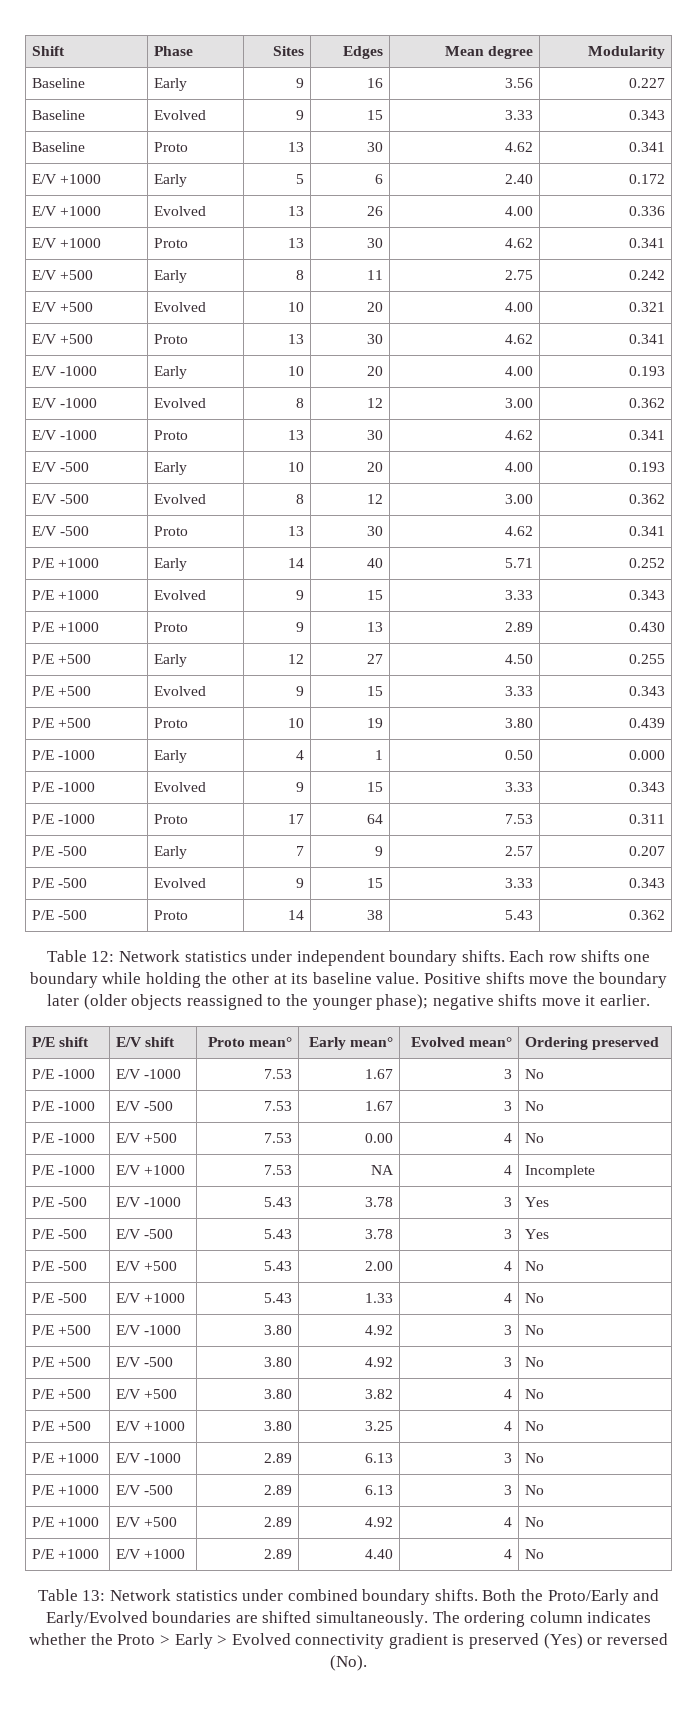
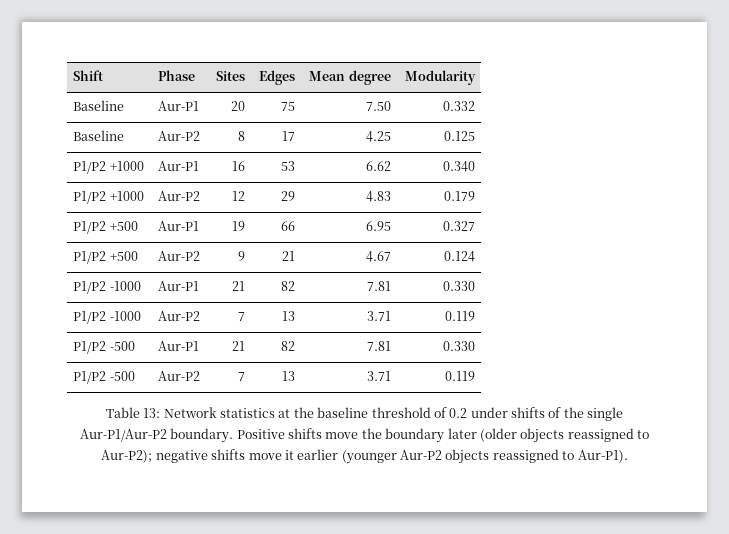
[154,78,188,91] [295,78,304,88] [366,78,383,88] [504,78,533,88] [628,78,665,88] [32,110,86,120] [154,110,207,120] [295,110,304,120] [366,110,383,120] [504,110,533,120] [628,110,665,120] [32,142,86,152] [154,142,189,152] [287,142,304,152] [366,142,383,152] [504,142,533,152] [628,142,665,152] [32,174,102,184] [154,174,188,187] [295,174,304,184] [374,174,383,184] [504,174,533,184] [628,174,665,184] [32,206,102,216] [154,206,207,216] [287,206,304,216] [366,206,383,216] [504,206,533,216] [628,206,665,216] [32,238,102,248] [154,238,189,248] [287,238,304,248] [366,238,383,248] [504,238,533,248] [628,238,665,248] [32,270,94,280] [154,270,188,283] [295,270,304,280] [366,270,383,280] [504,270,533,280] [628,270,665,280] [32,302,94,312] [154,302,207,312] [287,302,304,312] [366,302,383,312] [504,302,533,312] [628,302,665,312] [32,334,94,344] [154,334,189,344] [287,334,304,344] [366,334,383,344] [504,334,533,344] [628,334,665,344] [32,366,98,376] [154,366,188,379] [287,366,304,376] [366,366,383,376] [504,366,533,376] [628,366,665,376] [32,398,98,408] [154,398,207,408] [295,398,304,408] [366,398,383,408] [504,398,533,408] [628,398,665,408] [32,430,98,440] [154,430,189,440] [287,430,304,440] [366,430,383,440] [504,430,533,440] [628,430,665,440] [32,462,90,472] [154,462,188,475] [287,462,304,472] [366,462,383,472] [504,462,533,472] [628,462,665,472] [32,494,90,504] [154,494,207,504] [295,494,304,504] [366,494,383,504] [504,494,533,504] [628,494,665,504] [32,526,90,536] [154,526,189,536] [287,526,304,536] [366,526,383,536] [504,526,533,536] [628,526,665,536] [32,558,100,568] [154,558,188,571] [287,558,304,568] [366,558,383,568] [504,558,533,568] [628,558,665,568] [32,590,100,600] [154,590,207,600] [295,590,304,600] [366,590,383,600] [504,590,533,600] [628,590,665,600] [32,622,100,632] [154,622,189,632] [295,622,304,632] [366,622,383,632] [504,622,533,632] [628,622,665,632] [32,654,92,664] [154,654,188,667] [287,654,304,664] [366,654,383,664] [504,654,533,664] [628,654,665,664] [32,686,92,696] [154,686,207,696] [295,686,304,696] [366,686,383,696] [504,686,533,696] [628,686,665,696] [32,718,92,728] [154,718,189,728] [287,718,304,728] [366,718,383,728] [504,718,533,728] [628,718,665,728] [32,750,96,760] [154,750,188,763] [295,750,304,760] [374,750,383,760] [504,750,533,760] [628,750,665,760] [32,782,96,792] [154,782,207,792] [295,782,304,792] [366,782,383,792] [504,782,533,792] [628,782,665,792] [32,814,96,824] [154,814,189,824] [287,814,304,824] [366,814,383,824] [504,814,533,824] [628,814,665,824] [32,846,88,856] [154,846,188,859] [295,846,304,856] [374,846,383,856] [504,846,533,856] [628,846,665,856] [32,878,88,888] [154,878,207,888] [295,878,304,888] [366,878,383,888] [504,878,533,888] [628,878,665,888] [32,910,88,920] [154,910,189,920] [287,910,304,920] [366,910,383,920] [504,910,533,920] [628,910,665,920] [46,950,651,966] [29,972,420,988] Early | 9 | 16 | 3.56 | 0.227 // Baseline | Evolved | 9 | 15 | 3.33 | 0.343 // Baseline | Proto | 13 | 30 | 4.62 | 0.341 // E/V +1000 | Early | 5 | 6 | 2.40 | 0.172 // E/V +1000 | Evolved | 13 | 26 | 4.00 | 0.336 // E/V +1000 | Proto | 13 | 30 | 4.62 | 0.341 // E/V +500 | Early | 8 | 11 | 2.75 | 0.242 // E/V +500 | Evolved | 10 | 20 | 4.00 | 0.321 // E/V +500 | Proto | 13 | 30 | 4.62 | 0.341 // E/V -1000 | Early | 10 | 20 | 4.00 | 0.193 // E/V -1000 | Evolved | 8 | 12 | 3.00 | 0.362 // E/V -1000 | Proto | 13 | 30 | 4.62 | 0.341 // E/V -500 | Early | 10 | 20 | 4.00 | 0.193 // E/V -500 | Evolved | 8 | 12 | 3.00 | 0.362 // E/V -500 | Proto | 13 | 30 | 4.62 | 0.341 // P/E +1000 | Early | 14 | 40 | 5.71 | 0.252 // P/E +1000 | Evolved | 9 | 15 | 3.33 | 0.343 // P/E +1000 | Proto | 9 | 13 | 2.89 | 0.430 // P/E +500 | Early | 12 | 27 | 4.50 | 0.255 // P/E +500 | Evolved | 9 | 15 | 3.33 | 0.343 // P/E +500 | Proto | 10 | 19 | 3.80 | 0.439 // P/E -1000 | Early | 4 | 1 | 0.50 | 0.000 // P/E -1000 | Evolved | 9 | 15 | 3.33 | 0.343 // P/E -1000 | Proto | 17 | 64 | 7.53 | 0.311 // P/E -500 | Early | 7 | 9 | 2.57 | 0.207 // P/E -500 | Evolved | 9 | 15 | 3.33 | 0.343 // P/E -500 | Proto | 14 | 38 | 5.43 | 0.362 // Table 12: Network statistics under independent boundary shifts. Each row shifts one boundary while holding the other at its baseline value. -> [158,101,200,111] [230,101,245,111] [280,102,295,111] [365,101,391,111] [442,101,475,111] [73,130,125,141] [158,131,201,141] [237,131,245,141] [281,131,295,141] [365,131,391,142] [443,131,475,141] [73,161,144,174] [158,161,200,171] [231,161,245,171] [280,161,295,171] [365,161,391,171] [442,161,475,172] [73,191,144,204] [158,191,201,201] [231,191,245,201] [280,191,295,201] [365,191,391,202] [443,191,475,201] [73,221,138,234] [158,221,200,231] [231,221,245,231] [280,221,295,231] [365,221,391,231] [442,221,475,231] [73,251,138,264] [158,251,201,261] [237,251,245,261] [281,251,295,261] [365,251,391,262] [443,251,475,262] [73,281,141,294] [158,281,200,291] [231,281,245,291] [280,281,295,291] [366,281,391,291] [442,281,475,291] [73,311,141,324] [158,311,201,321] [237,312,245,321] [281,311,295,321] [366,311,391,321] [444,311,475,321] [73,341,135,354] [158,341,200,351] [231,341,245,351] [280,341,295,351] [366,341,391,351] [442,341,475,351] [73,371,135,384] [158,371,201,381] [237,372,245,381] [281,371,295,381] [366,371,391,381] [444,371,475,381] [105,407,624,421] [79,428,234,443] Aur-P1 | 20 | 75 | 7.50 | 0.332 // Baseline | Aur-P2 | 8 | 17 | 4.25 | 0.125 // P1/P2 +1000 | Aur-P1 | 16 | 53 | 6.62 | 0.340 // P1/P2 +1000 | Aur-P2 | 12 | 29 | 4.83 | 0.179 // P1/P2 +500 | Aur-P1 | 19 | 66 | 6.95 | 0.327 // P1/P2 +500 | Aur-P2 | 9 | 21 | 4.67 | 0.124 // P1/P2 -1000 | Aur-P1 | 21 | 82 | 7.81 | 0.330 // P1/P2 -1000 | Aur-P2 | 7 | 13 | 3.71 | 0.119 // P1/P2 -500 | Aur-P1 | 21 | 82 | 7.81 | 0.330 // P1/P2 -500 | Aur-P2 | 7 | 13 | 3.71 | 0.119 // Table 13: Network statistics at the baseline threshold of 0.2 under shifts of the single Aur-P1/Aur-P2 boundary.
[285,994,429,1010] the younger phase); -> [101,450,153,463] Aur-P2);
[600,994,651,1006] [32,1037,90,1047] [116,1037,176,1047] [207,1037,292,1047] [308,1037,393,1050] [410,1037,512,1047] [525,1037,660,1050] [32,1069,96,1079] [116,1069,182,1079] [263,1069,292,1079] [364,1069,393,1079] [503,1069,512,1079] [525,1069,545,1079] [32,1101,96,1111] [116,1101,174,1111] [263,1101,292,1111] [364,1101,393,1111] [503,1101,512,1111] [525,1101,545,1111] [32,1133,96,1143] [116,1133,178,1143] [263,1133,292,1143] [364,1133,393,1143] [503,1133,512,1143] [525,1133,545,1143] [32,1165,96,1175] [116,1165,186,1175] [263,1165,292,1175] [370,1165,394,1175] [503,1165,512,1175] [525,1165,596,1178] [32,1197,88,1207] [116,1197,182,1207] [263,1197,292,1207] [364,1197,393,1207] [503,1197,512,1207] [525,1197,550,1207] [32,1229,88,1239] [116,1229,174,1239] [263,1229,292,1239] [364,1229,393,1239] [503,1229,512,1239] [525,1229,550,1239] [32,1261,88,1271] [116,1261,178,1271] [263,1261,292,1271] [364,1261,393,1271] [503,1261,512,1271] [525,1261,545,1271] [32,1293,88,1303] [116,1293,186,1303] [263,1293,292,1303] [364,1293,393,1303] [503,1293,512,1303] [525,1293,545,1303] [32,1325,92,1335] [116,1325,182,1335] [263,1325,292,1335] [364,1325,393,1335] [503,1325,512,1335] [525,1325,545,1335] [32,1357,92,1367] [116,1357,174,1367] [263,1357,292,1367] [364,1357,393,1367] [503,1357,512,1367] [525,1357,545,1367] [32,1389,92,1399] [116,1389,178,1399] [263,1389,292,1399] [364,1389,393,1399] [503,1389,512,1399] [525,1389,545,1399] [32,1421,92,1431] [116,1421,186,1431] [263,1421,292,1431] [364,1421,393,1431] [503,1421,512,1431] [525,1421,545,1431] [32,1453,100,1463] [116,1453,182,1463] [263,1453,292,1463] [364,1453,393,1463] [503,1453,512,1463] [525,1453,545,1463] [32,1485,100,1495] [116,1485,174,1495] [263,1485,292,1495] [364,1485,393,1495] [503,1485,512,1495] [525,1485,545,1495] [32,1517,100,1527] [116,1517,178,1527] [263,1517,292,1527] [364,1517,393,1527] [503,1517,512,1527] [525,1517,545,1527] [32,1549,100,1559] [116,1549,186,1559] [263,1549,292,1559] [364,1549,393,1559] [503,1549,512,1559] [525,1549,545,1559] [37,1589,660,1605] [45,1611,652,1627] [29,1633,668,1649] [330,1655,367,1671] earlier. // P/E shift | E/V shift | Proto mean° | Early mean° | Evolved mean° | Ordering preserved // P/E -1000 | E/V -1000 | 7.53 | 1.67 | 3 | No // P/E -1000 | E/V -500 | 7.53 | 1.67 | 3 | No // P/E -1000 | E/V +500 | 7.53 | 0.00 | 4 | No // P/E -1000 | E/V +1000 | 7.53 | NA | 4 | Incomplete // P/E -500 | E/V -1000 | 5.43 | 3.78 | 3 | Yes // P/E -500 | E/V -500 | 5.43 | 3.78 | 3 | Yes // P/E -500 | E/V +500 | 5.43 | 2.00 | 4 | No // P/E -500 | E/V +1000 | 5.43 | 1.33 | 4 | No // P/E +500 | E/V -1000 | 3.80 | 4.92 | 3 | No // P/E +500 | E/V -500 | 3.80 | 4.92 | 3 | No // P/E +500 | E/V +500 | 3.80 | 3.82 | 4 | No // P/E +500 | E/V +1000 | 3.80 | 3.25 | 4 | No // P/E +1000 | E/V -1000 | 2.89 | 6.13 | 3 | No // P/E +1000 | E/V -500 | 2.89 | 6.13 | 3 | No // P/E +1000 | E/V +500 | 2.89 | 4.92 | 4 | No // P/E +1000 | E/V +1000 | 2.89 | 4.40 | 4 | No // Table 13: Network statistics under combined boundary shifts. Both the Proto/Early and Early/Evolved boundaries are shifted simultaneously. The ordering column indicates whether the Proto > Early > Evolved connectivity gradient is preserved (Yes) or reversed (No). -> [297,449,628,464] earlier (younger Aur-P2 objects reassigned to Aur-P1).

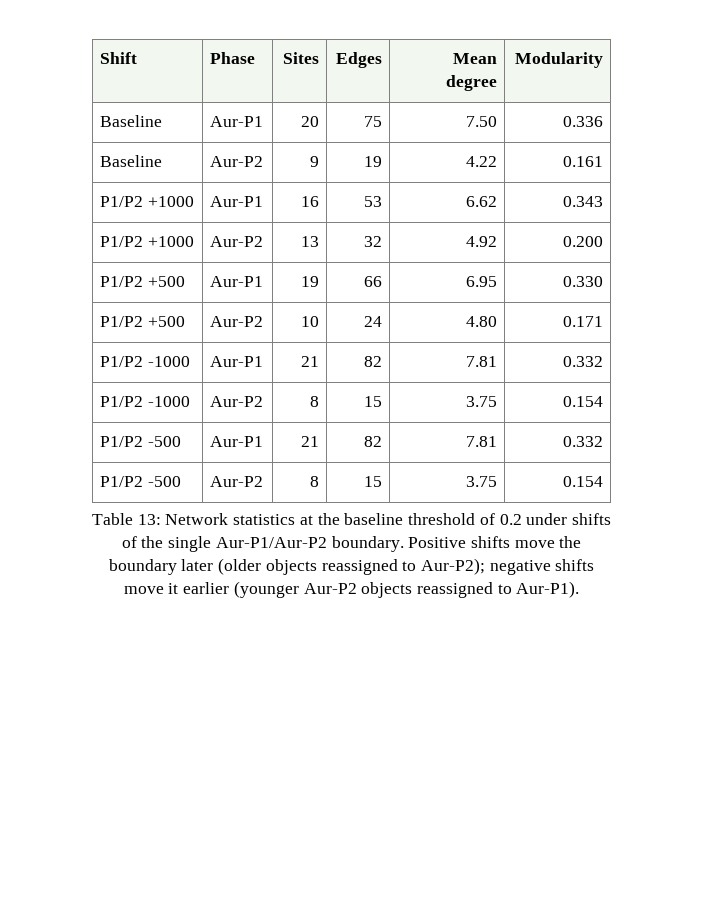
[442,101,475,111] 0.332 -> [562,116,603,127] 0.336
[237,131,245,141] [281,131,295,141] [365,131,391,142] [443,131,475,141] 8 | 17 | 4.25 | 0.125 -> [309,156,319,167] [363,156,382,167] [465,156,497,167] [562,156,603,167] 9 | 19 | 4.22 | 0.161
[442,161,475,172] 0.340 -> [562,196,603,207] 0.343
[231,191,245,201] [280,191,295,201] [365,191,391,202] [443,191,475,201] 12 | 29 | 4.83 | 0.179 -> [300,236,319,247] [363,236,382,247] [465,236,497,247] [562,236,603,247] 13 | 32 | 4.92 | 0.200
[442,221,475,231] 0.327 -> [562,276,603,287] 0.330
[237,251,245,261] [281,251,295,261] [365,251,391,262] [443,251,475,262] 9 | 21 | 4.67 | 0.124 -> [300,316,319,327] [363,316,382,327] [465,316,497,327] [562,316,603,327] 10 | 24 | 4.80 | 0.171
[442,281,475,291] 0.330 -> [562,356,603,367] 0.332
[237,312,245,321] [281,311,295,321] [366,311,391,321] [444,311,475,321] 7 | 13 | 3.71 | 0.119 -> [309,396,319,407] [363,396,382,407] [465,396,497,407] [562,396,603,407] 8 | 15 | 3.75 | 0.154
[442,341,475,351] 0.330 -> [562,436,603,447] 0.332
[237,372,245,381] [281,371,295,381] [366,371,391,381] [444,371,475,381] 7 | 13 | 3.71 | 0.119 -> [309,476,319,487] [363,476,382,487] [465,476,497,487] [562,476,603,487] 8 | 15 | 3.75 | 0.154

